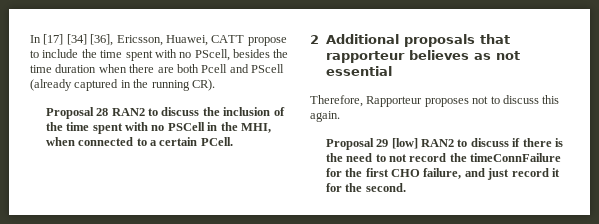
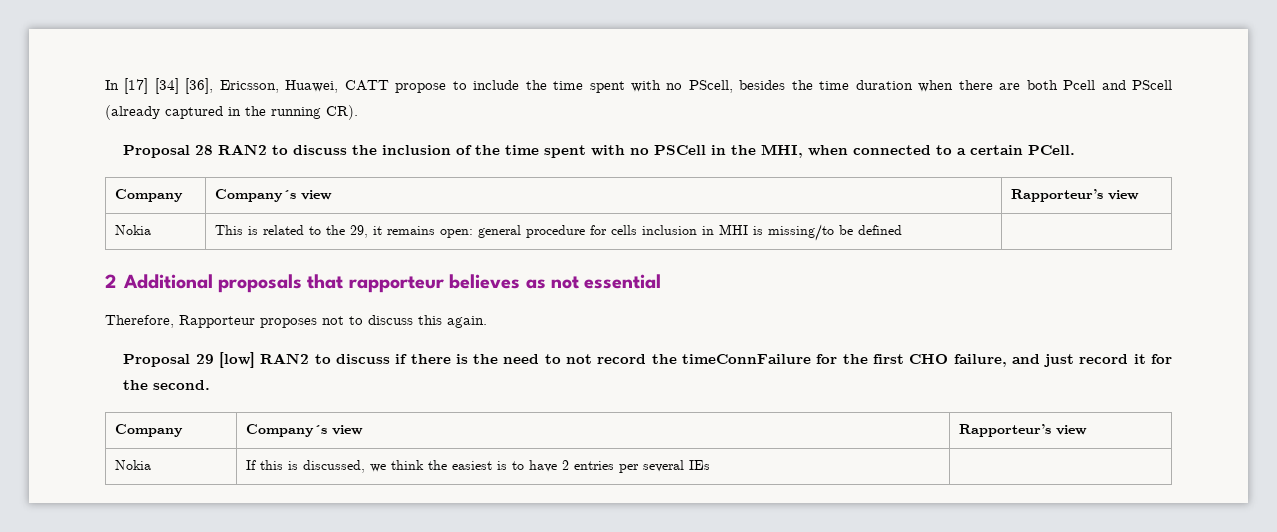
(233, 141) none -> [115,189,184,202] [215,189,333,202] [1011,189,1140,202] [115,225,152,235] [215,224,903,241] // Company | Company´s view | Rapporteur’s view // Nokia | This is related to the 29, it remains open: general procedure for cells inclusion in MHI is missing/to be defined |
(406, 187) none -> [115,424,184,437] [246,424,364,437] [959,424,1088,437] [115,460,152,470] [246,460,711,473] // Company | Company´s view | Rapporteur’s view // Nokia | If this is discussed, we think the easiest is to have 2 entries per several IEs |

